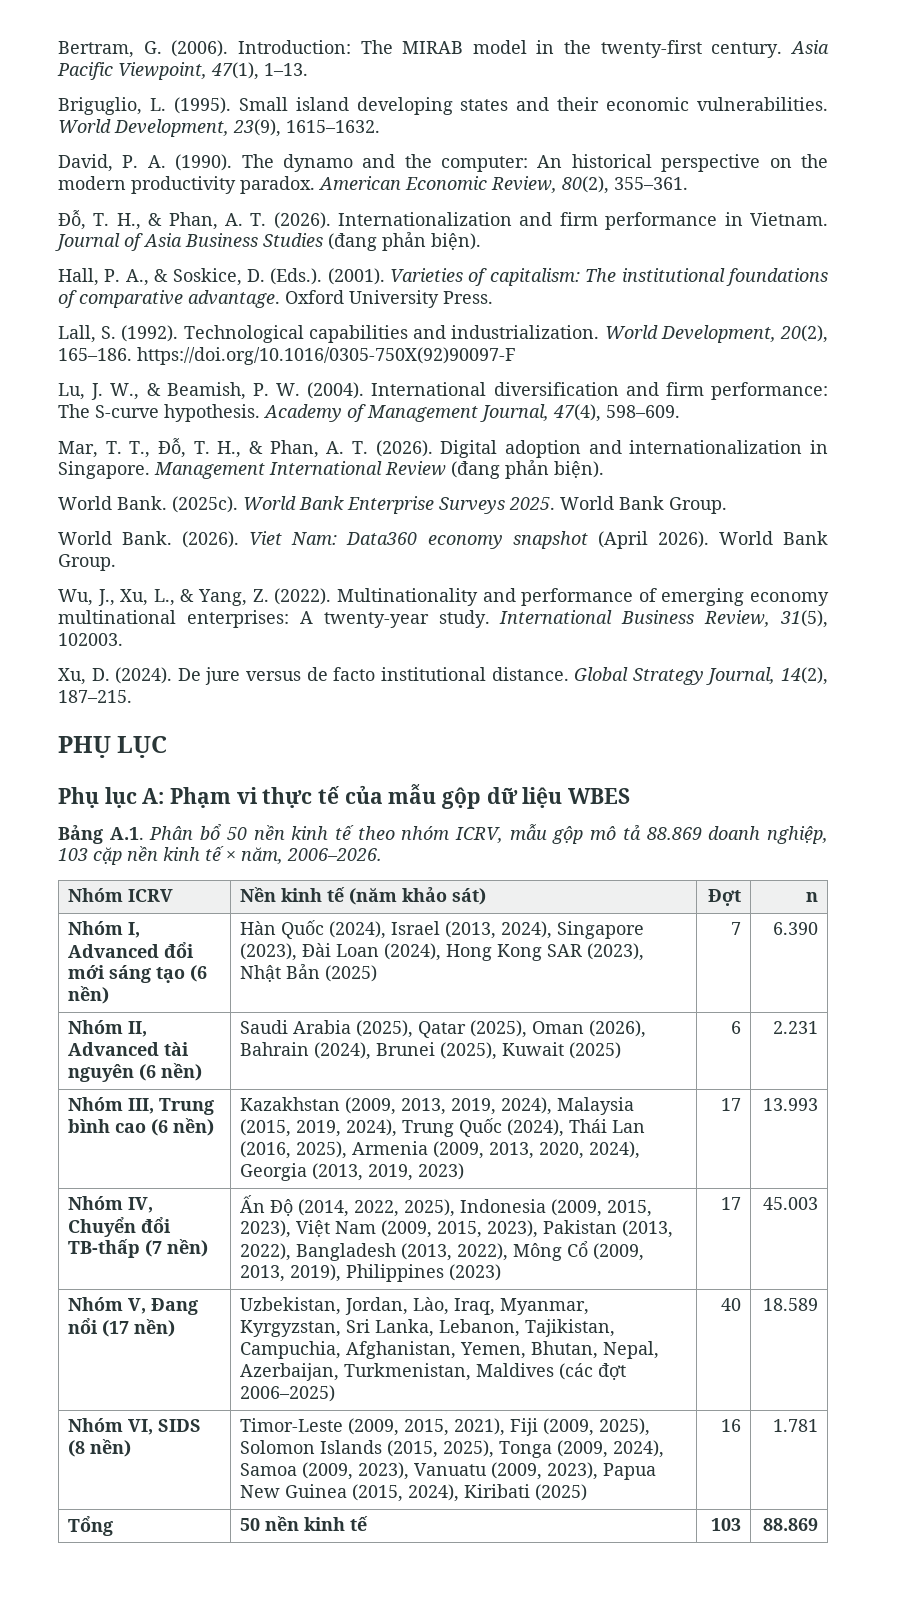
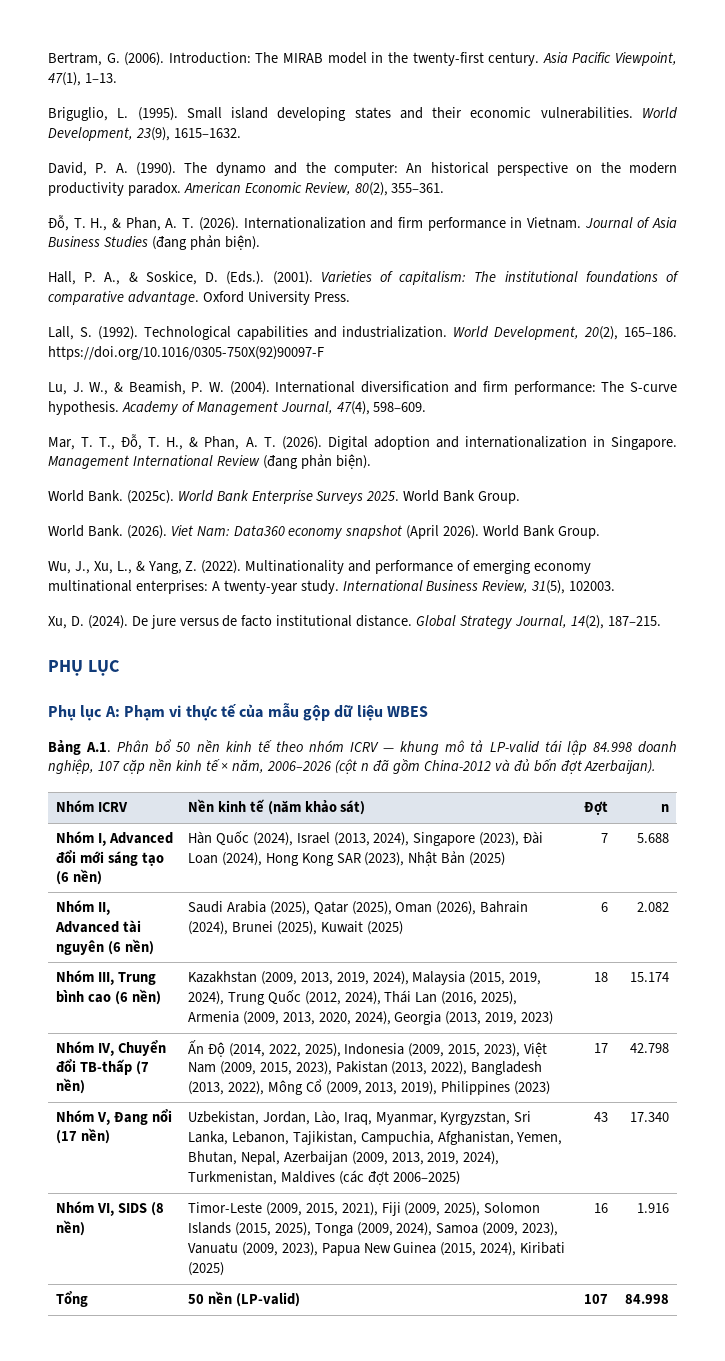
[455,824,702,844] ICRV, mẫu gộp mô tả 88.869 -> [350,740,632,755] ICRV — khung mô tả LP-valid tái lập 84.998
[58,848,88,861] 103 -> [97,761,120,771] 107
[287,848,382,861] 2006–2026. -> [267,759,657,774] 2006–2026 (cột n đã gồm China-2012 và đủ bốn đợt Azerbaijan).
[772,922,818,935] 6.390 -> [637,833,670,843] 5.688
[772,1021,818,1034] 2.231 -> [637,902,670,912] 2.082
[507,1119,565,1137] (2024), -> [304,991,381,1005] (2012, 2024),
[720,1098,741,1111] [762,1098,818,1111] 17 | 13.993 -> [594,972,609,982] [630,972,670,982] 18 | 15.174
[762,1197,818,1210] 45.003 -> [630,1043,670,1053] 42.798
[240,1363,340,1381] Azerbaijan, -> [283,1151,500,1165] Azerbaijan (2009, 2013, 2019, 2024),
[720,1298,741,1311] [762,1298,818,1311] 40 | 18.589 -> [594,1112,609,1122] [630,1112,670,1122] 43 | 17.340
[772,1419,818,1432] 1.781 -> [637,1203,670,1213] 1.916
[304,1516,369,1531] [710,1518,741,1531] [762,1518,818,1531] kinh tế | 103 | 88.869 -> [235,1292,300,1307] [584,1294,609,1304] [625,1294,670,1304] (LP-valid) | 107 | 84.998

